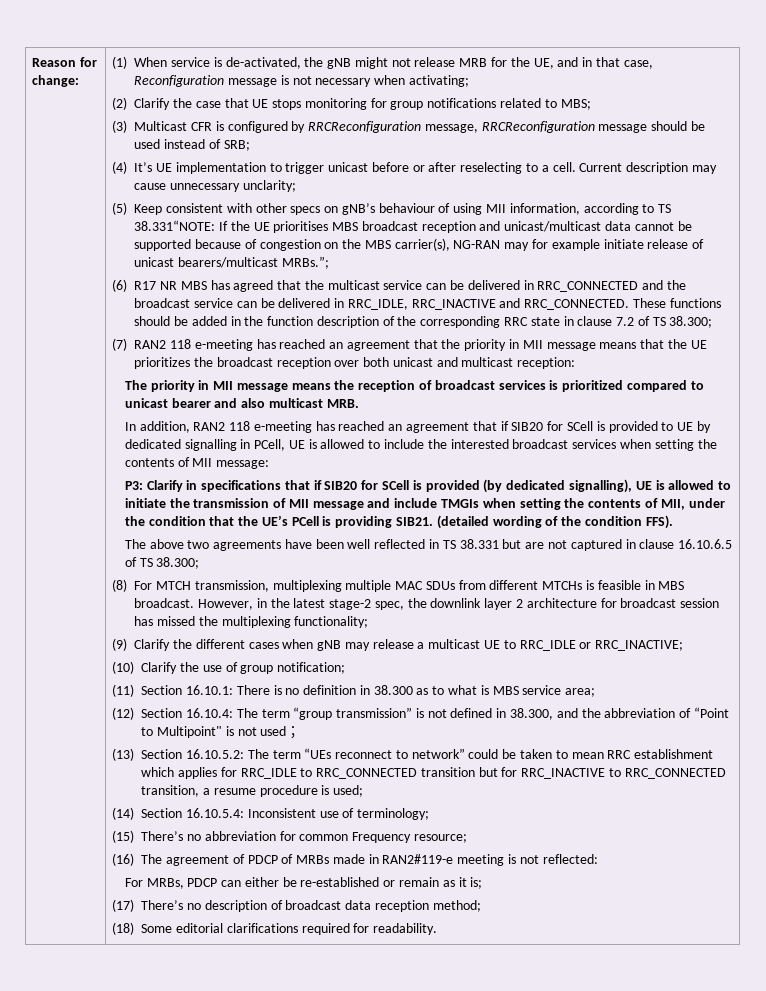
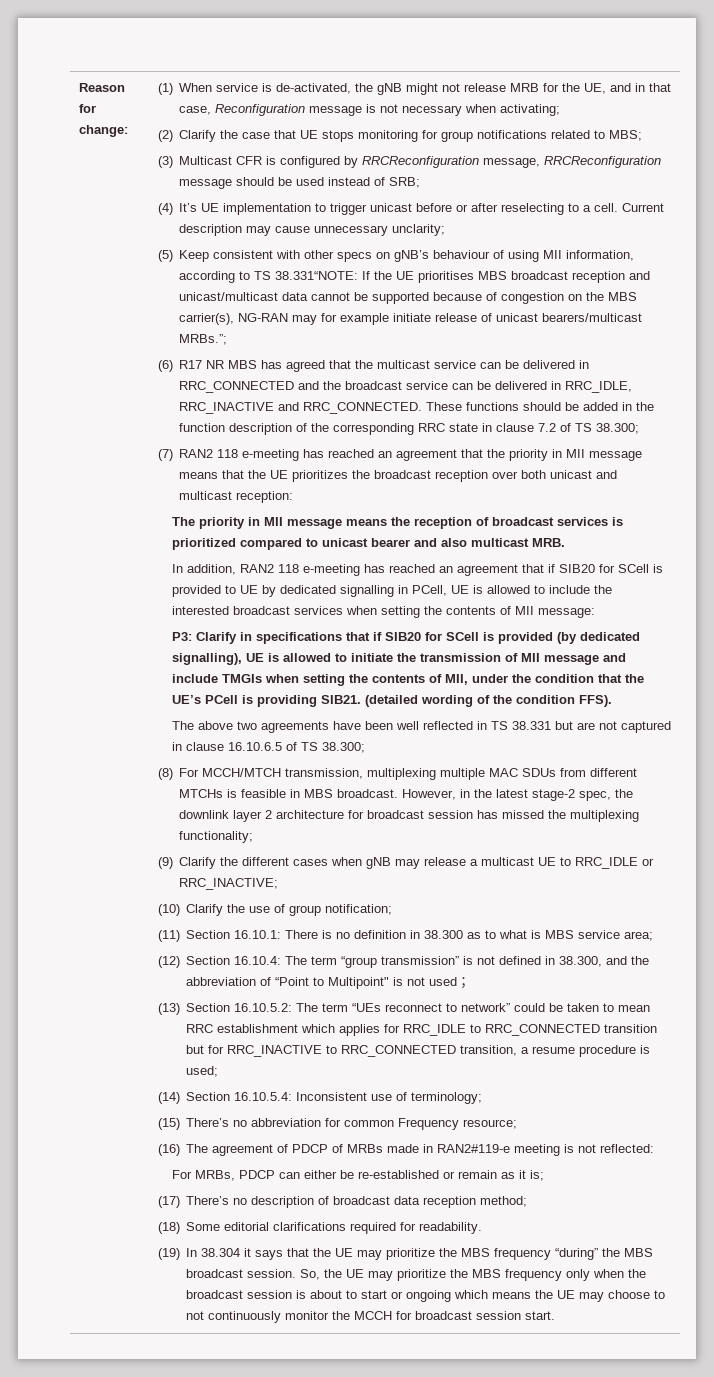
[155,581,191,590] MTCH -> [202,768,282,777] MCCH/MTCH
(438, 929) none -> [157,1248,654,1260] [186,1269,647,1281] [186,1290,666,1302] [186,1311,556,1323] // (19) In 38.304 it says that the UE may prioritize the MBS frequency “during” the MBS broadcast session. So, the UE may prioritize the MBS frequency only when the broadcast session is about to start or ongoing which means the UE may choose to not continuously monitor the MCCH for broadcast session start.

